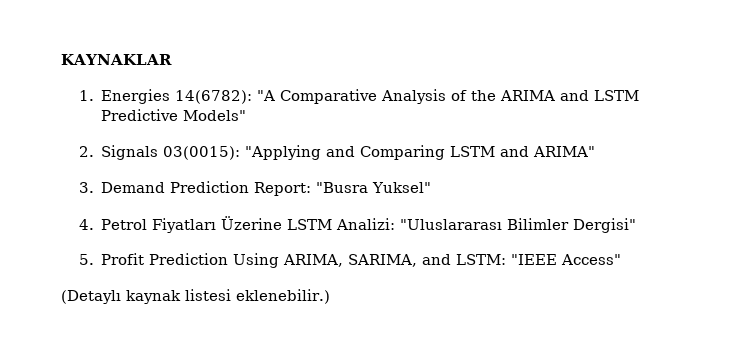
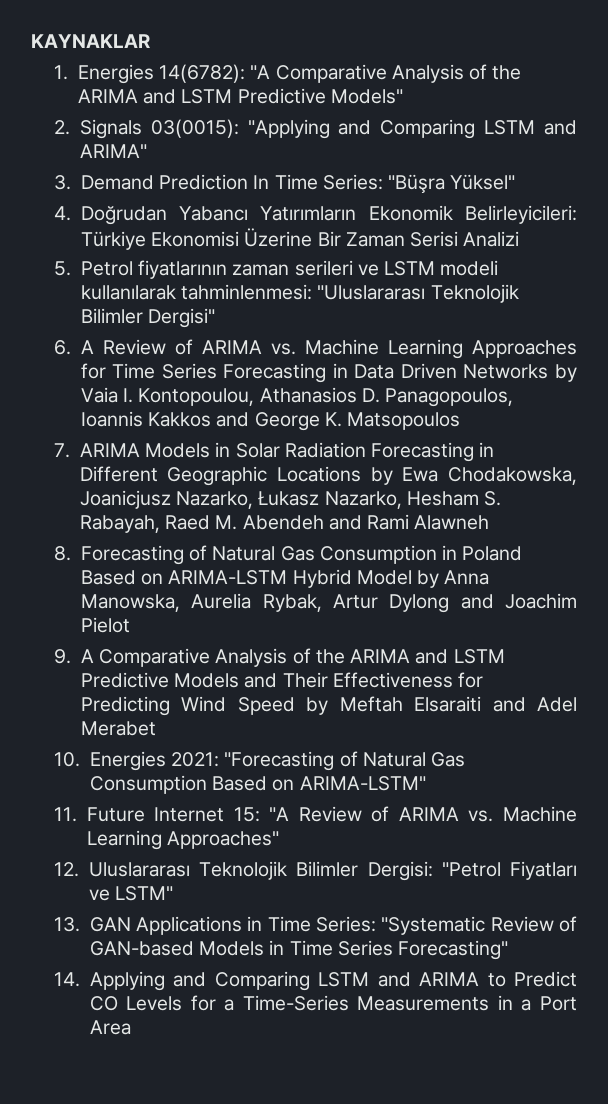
[254,182,432,196] [78,216,637,233] [78,253,622,268] [61,289,330,304] Report: "Busra Yuksel" // 4. Petrol Fiyatları Üzerine LSTM Analizi: "Uluslararası Bilimler Dergisi" // 5. Profit Prediction Using ARIMA, SARIMA, and LSTM: "IEEE Access" // (Detaylı kaynak listesi eklenebilir.) -> [253,174,516,194] [54,205,577,225] [80,228,520,250] [54,260,499,279] [80,284,519,303] [80,308,216,328] [54,339,577,359] [80,363,577,383] [80,387,514,407] [80,411,461,431] [54,442,495,462] [79,466,577,486] [79,490,502,509] [79,514,490,533] [54,545,523,565] [80,569,490,588] [80,593,578,613] [80,617,130,633] [54,648,505,667] [80,672,484,688] [80,696,577,716] [80,721,156,736] [54,751,466,771] [89,775,426,794] [54,806,577,822] [86,830,280,850] [54,861,578,881] [88,886,174,901] [54,916,577,935] [89,940,509,960] [54,971,577,991] [89,995,577,1011] [89,1020,131,1035] In Time Series: "Büşra Yüksel" // 4. Doğrudan Yabancı Yatırımların Ekonomik Belirleyicileri: Türkiye Ekonomisi Üzerine Bir Zaman Serisi Analizi // 5. Petrol fiyatlarının zaman serileri ve LSTM modeli kullanılarak tahminlenmesi: "Uluslararası Teknolojik Bilimler Dergisi" // 6. A Review of ARIMA vs. Machine Learning Approaches for Time Series Forecasting in Data Driven Networks by Vaia I. Kontopoulou, Athanasios D. Panagopoulos, Ioannis Kakkos and George K. Matsopoulos // 7. ARIMA Models in Solar Radiation Forecasting in Different Geographic Locations by Ewa Chodakowska, Joanicjusz Nazarko, Łukasz Nazarko, Hesham S. Rabayah, Raed M. Abendeh and Rami Alawneh // 8. Forecasting of Natural Gas Consumption in Poland Based on ARIMA-LSTM Hybrid Model by Anna Manowska, Aurelia Rybak, Artur Dylong and Joachim Pielot // 9. A Comparative Analysis of the ARIMA and LSTM Predictive Models and Their Effectiveness for Predicting Wind Speed by Meftah Elsaraiti and Adel Merabet // 10. Energies 2021: "Forecasting of Natural Gas Consumption Based on ARIMA-LSTM" // 11. Future Internet 15: "A Review of ARIMA vs. Machine Learning Approaches" // 12. Uluslararası Teknolojik Bilimler Dergisi: "Petrol Fiyatları ve LSTM" // 13. GAN Applications in Time Series: "Systematic Review of GAN-based Models in Time Series Forecasting" // 14. Applying and Comparing LSTM and ARIMA to Predict CO Levels for a Time-Series Measurements in a Port Area

